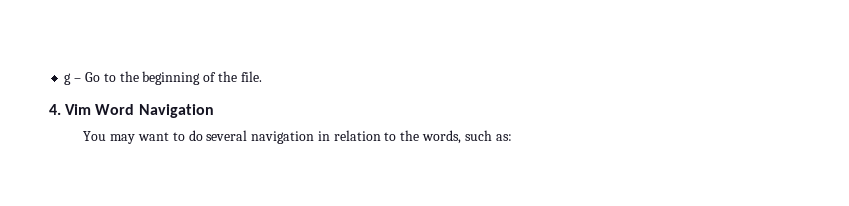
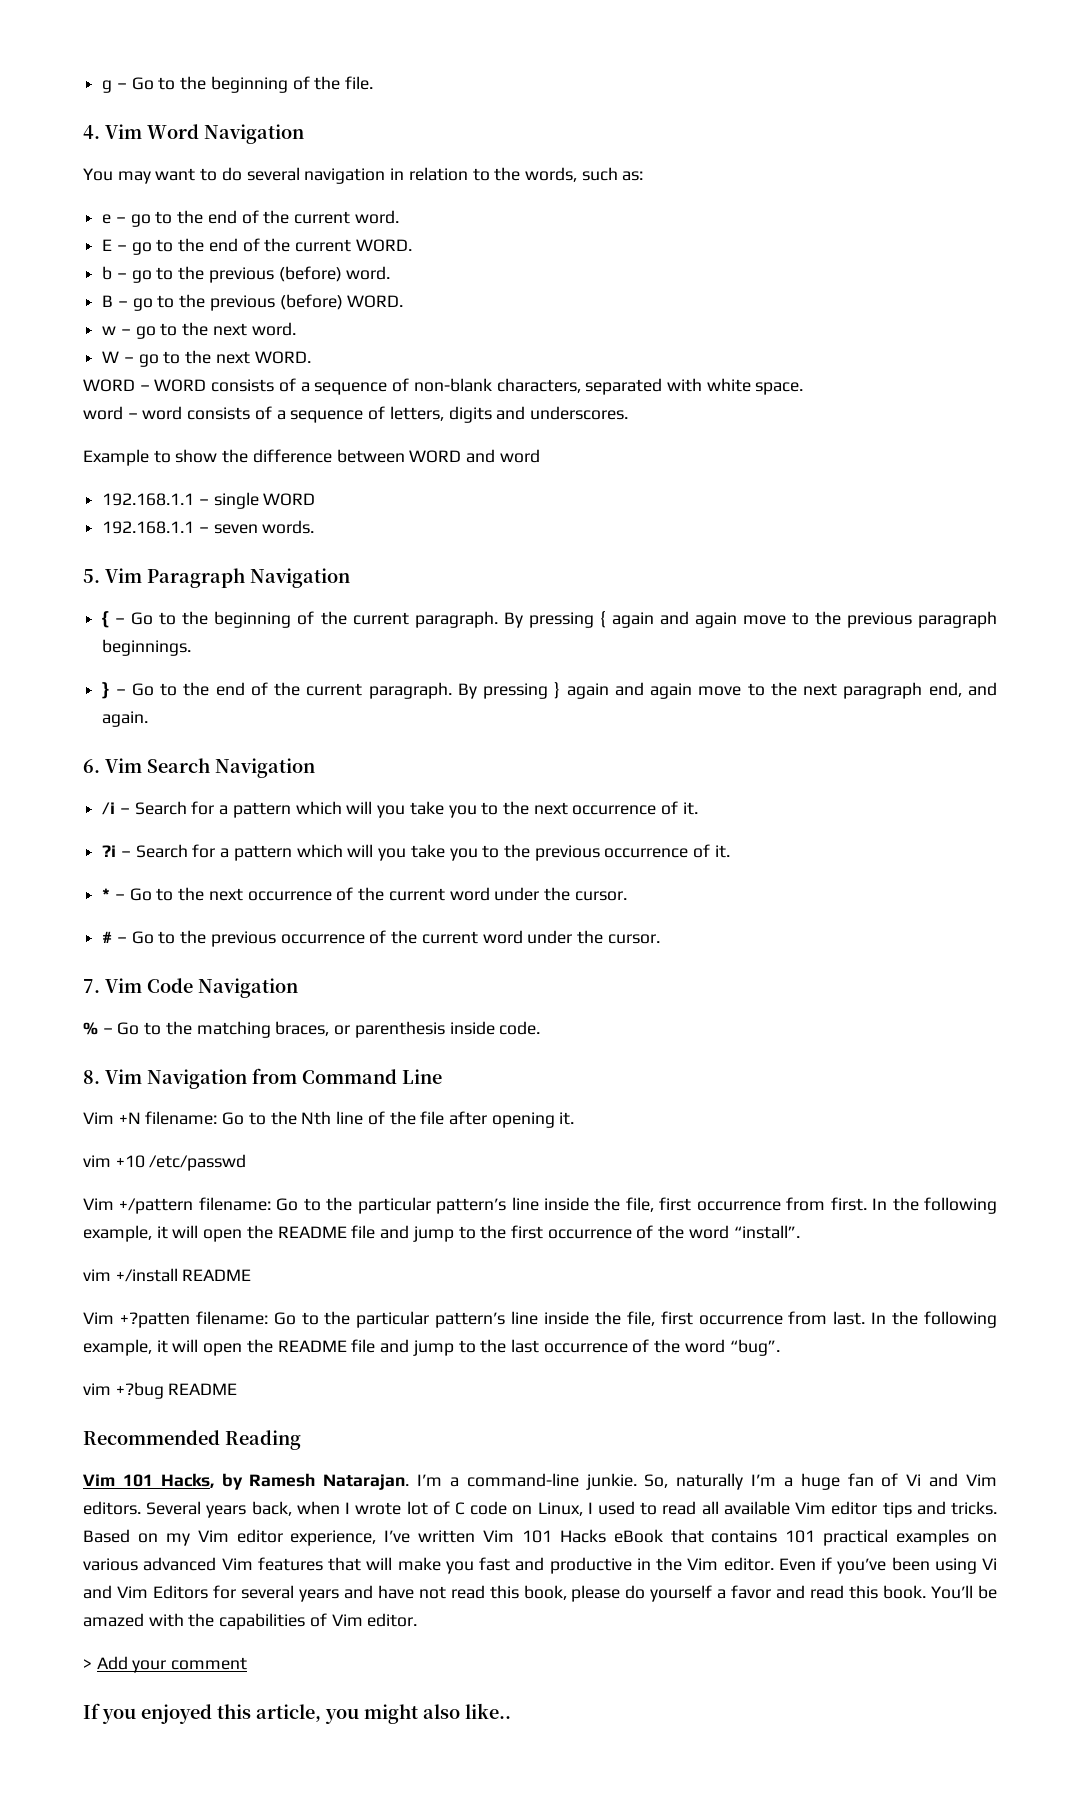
(512, 137) none -> [102,210,399,227] [102,238,412,255] [102,266,391,283] [102,294,404,311] [102,322,296,339] [102,350,311,367] [83,378,804,395] [83,406,628,423] [83,449,540,466] [102,492,316,509] [102,520,315,534] [83,568,350,588] [102,611,998,628] [102,639,192,656] [102,682,997,699] [102,711,149,727] [83,758,315,778] [102,801,698,818] [102,844,730,861] [102,887,627,901] [102,930,660,947] [83,978,298,998] [83,1021,541,1038] [83,1068,442,1089] [83,1111,575,1128] [83,1154,247,1171] [83,1197,998,1214] [83,1225,800,1242] [83,1268,252,1282] [83,1311,998,1328] [83,1339,780,1356] [83,1382,238,1399] [83,1430,301,1450] [83,1473,998,1490] [83,1501,998,1518] [83,1529,997,1546] [83,1557,997,1574] [83,1585,998,1602] [83,1613,418,1630] [83,1656,248,1673] [83,1703,511,1724] // e – go to the end of the current word. // E – go to the end of the current WORD. // b – go to the previous (before) word. // B – go to the previous (before) WORD. // w – go to the next word. // W – go to the next WORD. // WORD – WORD consists of a sequence of non-blank characters, separated with white space. // word – word consists of a sequence of letters, digits and underscores. // Example to show the difference between WORD and word // 192.168.1.1 – single WORD // 192.168.1.1 – seven words. // 5. Vim Paragraph Navigation // { – Go to the beginning of the current paragraph. By pressing { again and again move to the previous paragraph beginnings. // } – Go to the end of the current paragraph. By pressing } again and again move to the next paragraph end, and again. // 6. Vim Search Navigation // /i – Search for a pattern which will you take you to the next occurrence of it. // ?i – Search for a pattern which will you take you to the previous occurrence of it. // * – Go to the next occurrence of the current word under the cursor. // # – Go to the previous occurrence of the current word under the cursor. // 7. Vim Code Navigation // % – Go to the matching braces, or parenthesis inside code. // 8. Vim Navigation from Command Line // Vim +N filename: Go to the Nth line of the file after opening it. // vim +10 /etc/passwd // Vim +/pattern filename: Go to the particular pattern’s line inside the file, first occurrence from first. In the following example, it will open the README file and jump to the first occurrence of the word “install”. // vim +/install README // Vim +?patten filename: Go to the particular pattern’s line inside the file, first occurrence from last. In the following example, it will open the README file and jump to the last occurrence of the word “bug”. // vim +?bug README // Recommended Reading // Vim 101 Hacks, by Ramesh Natarajan. I’m a command-line junkie. So, naturally I’m a huge fan of Vi and Vim editors. Several years back, when I wrote lot of C code on Linux, I used to read all available Vim editor tips and tricks. Based on my Vim editor experience, I’ve written Vim 101 Hacks eBook that contains 101 practical examples on various advanced Vim features that will make you fast and productive in the Vim editor. Even if you’ve been using Vi and Vim Editors for several years and have not read this book, please do yourself a favor and read this book. You’ll be amazed with the capabilities of Vim editor. // > Add your comment // If you enjoyed this article, you might also like..

